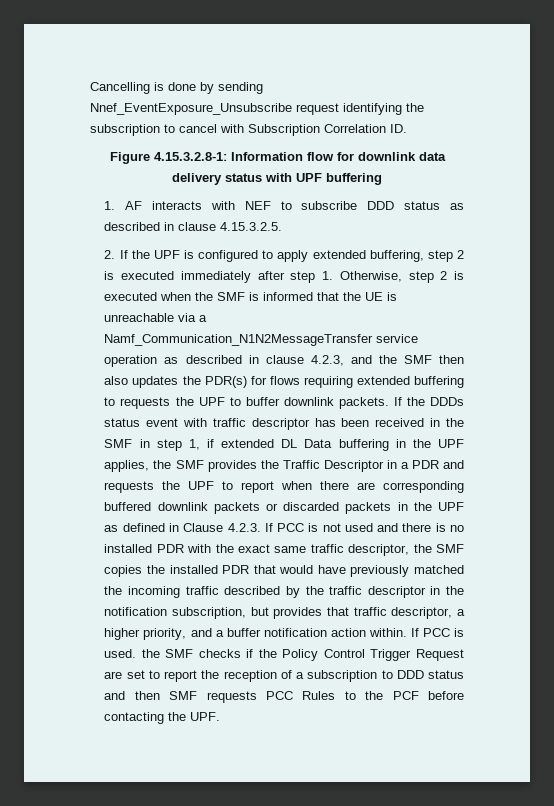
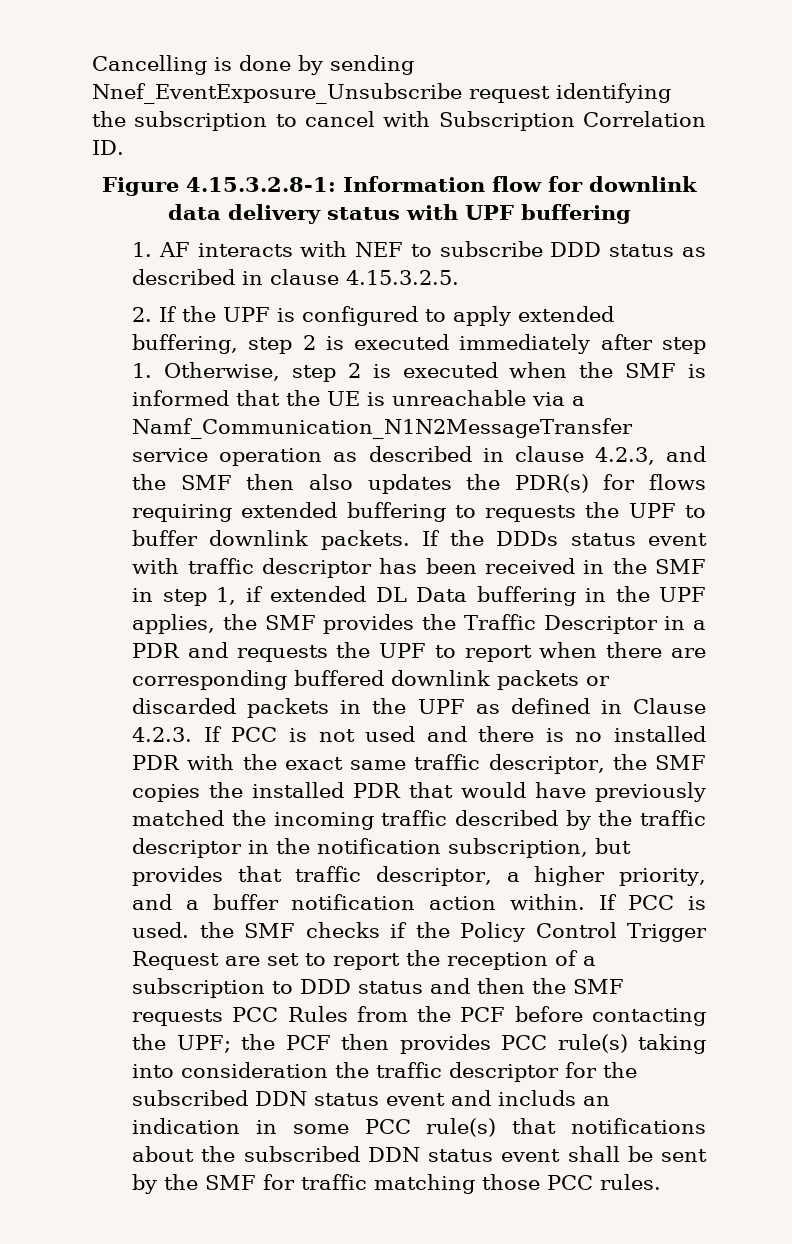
(160, 695) none -> [532,978,567,994] the
[344,691,356,700] to -> [356,1006,408,1022] from
[190,712,221,721] UPF. -> [176,1034,706,1054] [132,1062,638,1082] [132,1090,611,1106] [132,1118,706,1137] [132,1146,707,1162] [132,1174,662,1194] UPF; the PCF then provides PCC rule(s) taking into consideration the traffic descriptor for the subscribed DDN status event and includs an indication in some PCC rule(s) that notifications about the subscribed DDN status event shall be sent by the SMF for traffic matching those PCC rules.

